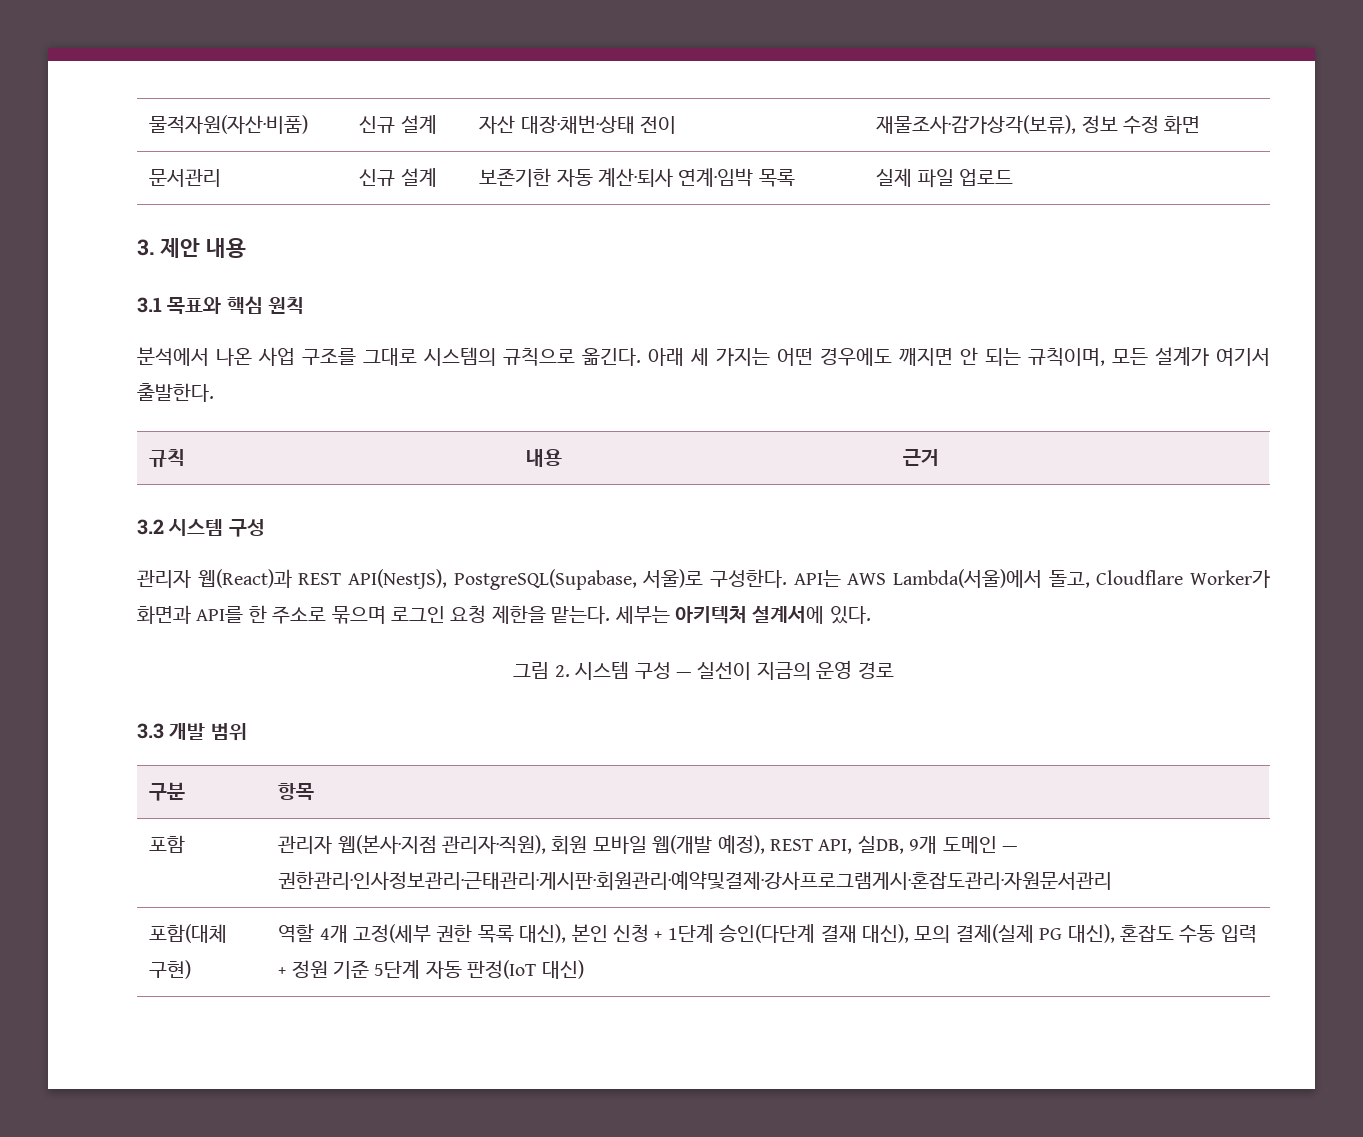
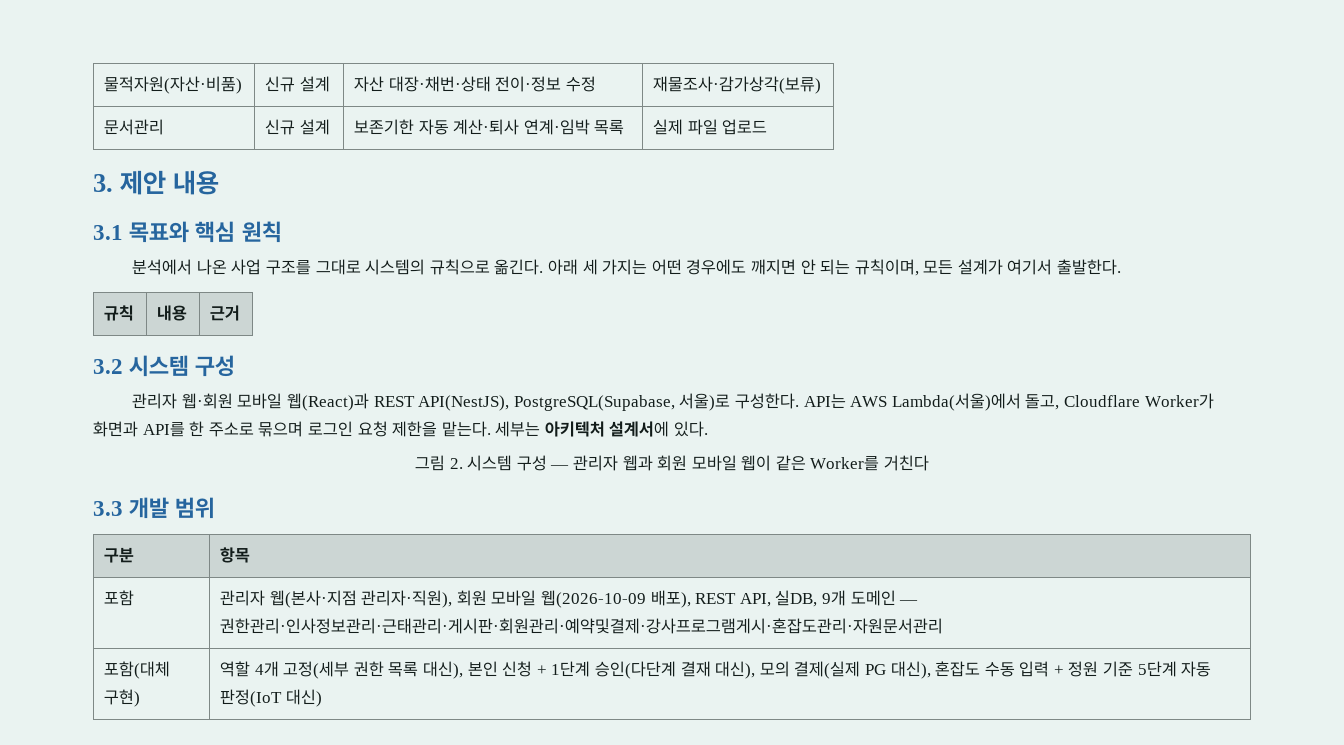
[640,116,677,134] [876,115,1201,134] 전이 | 재물조사·감가상각(보류), 정보 수정 화면 -> [495,76,596,92] [653,76,822,94] 전이·정보 수정 | 재물조사·감가상각(보류)
(191, 579) none -> [181,393,283,409] 웹·회원 모바일
[697,660,894,680] 실선이 지금의 운영 경로 -> [572,455,930,471] 관리자 웹과 회원 모바일 웹이 같은 Worker를 거친다
[652,835,765,854] 웹(개발 예정), -> [541,590,691,608] 웹(2026-10-09 배포),

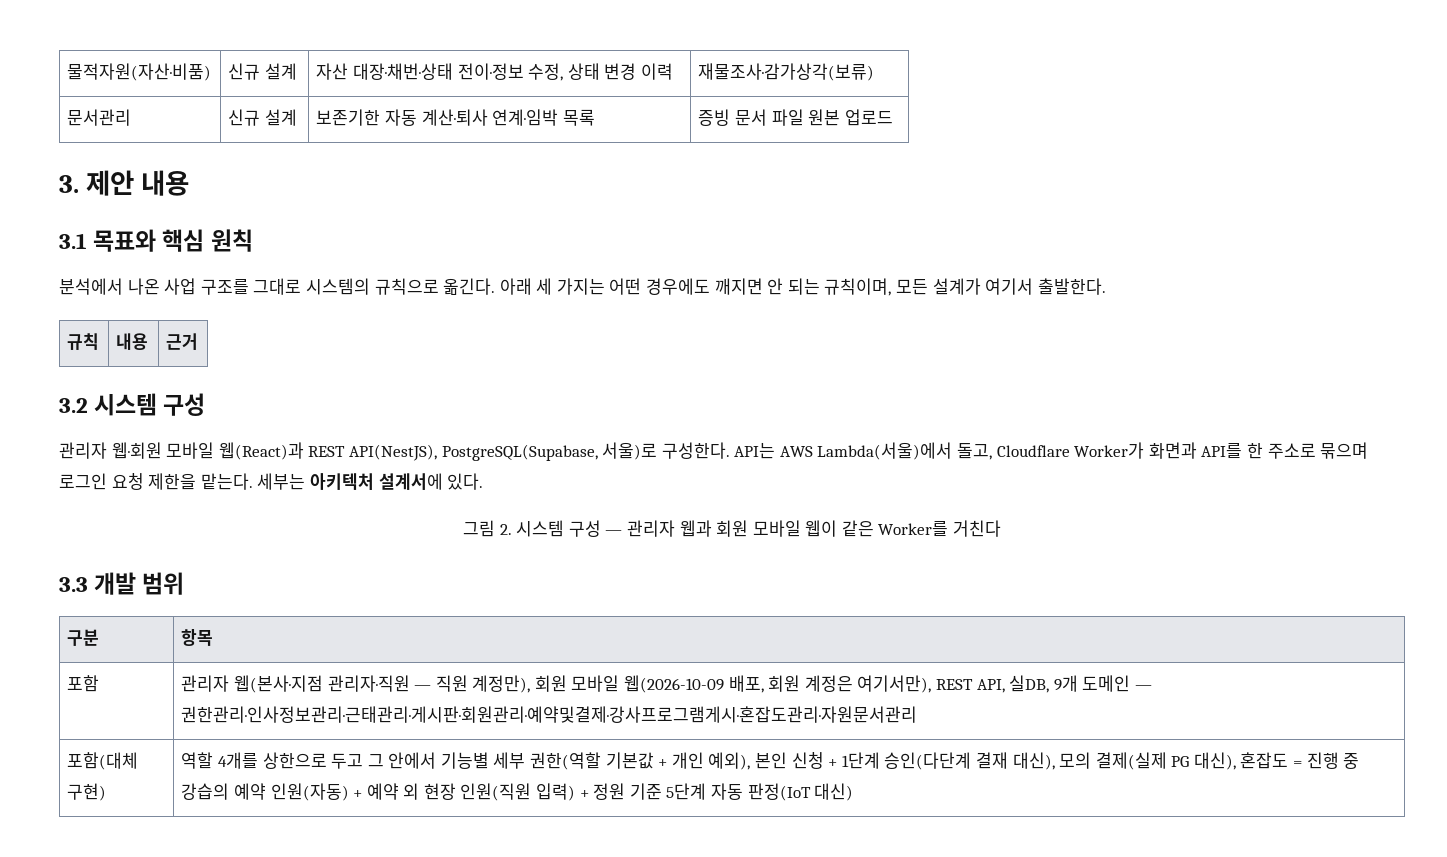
[565,76,596,92] 수정 -> [528,63,673,81] 수정, 상태 변경 이력
[653,119,718,135] 실제 파일 -> [698,109,841,126] 증빙 문서 파일 원본
[361,590,691,608] 관리자·직원), 회원 모바일 웹(2026-10-09 배포), -> [327,675,932,693] 관리자·직원 — 직원 계정만), 회원 모바일 웹(2026-10-09 배포, 회원 계정은 여기서만),
[254,661,464,679] 4개 고정(세부 권한 목록 대신), -> [217,752,751,770] 4개를 상한으로 두고 그 안에서 기능별 세부 권한(역할 기본값 + 개인 예외),
[984,661,1050,677] 수동 입력 -> [1293,752,1360,769] [181,783,576,801] = 진행 중 강습의 예약 인원(자동) + 예약 외 현장 인원(직원 입력)

